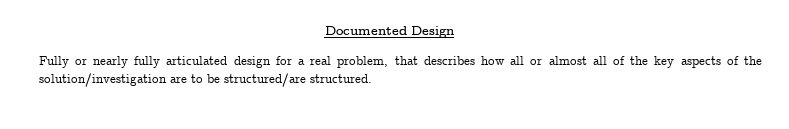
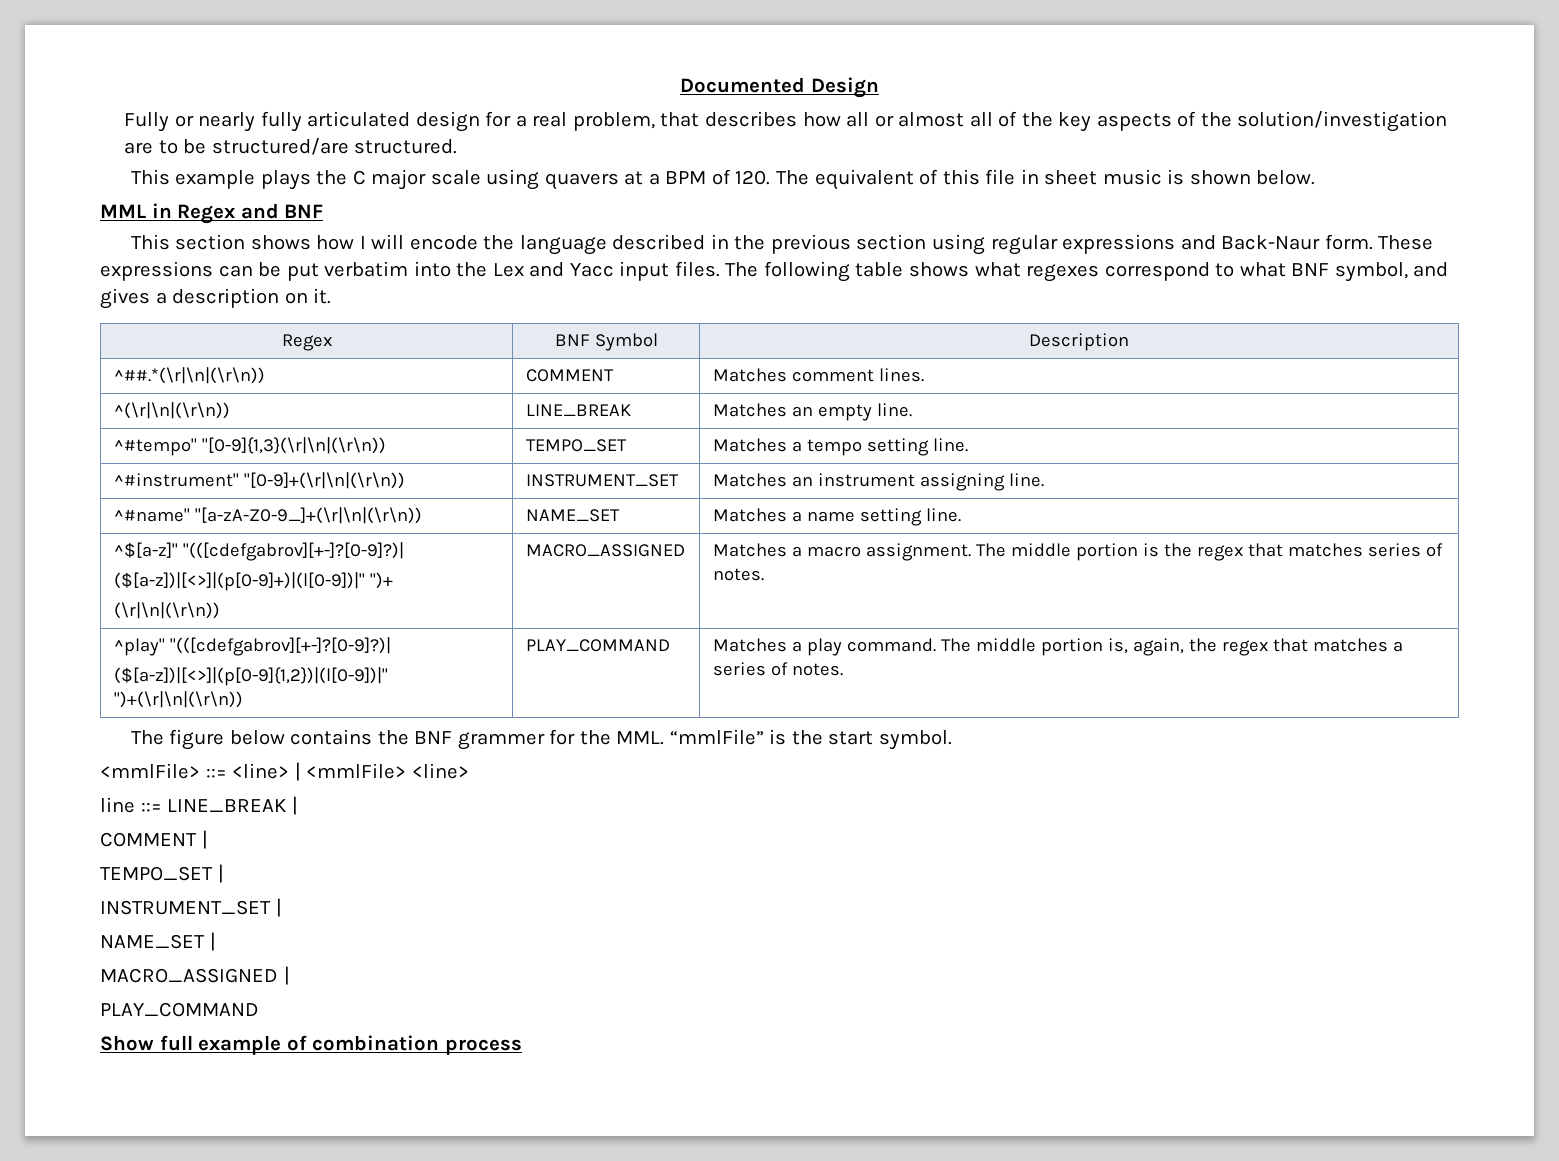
(372, 78) none -> [130,169,1316,190] [100,203,324,224] [130,234,1434,255] [100,261,1449,282] [100,288,332,309] [281,334,332,351] [554,333,658,351] [1029,333,1129,351] [113,367,265,384] [525,369,614,382] [712,368,924,382] [113,402,230,419] [525,404,631,416] [712,403,912,421] [113,437,386,456] [525,439,627,452] [712,438,968,456] [113,472,405,489] [525,474,679,487] [712,473,1044,491] [113,507,422,524] [525,509,620,522] [712,508,961,526] [113,542,404,561] [113,572,393,591] [113,602,220,619] [525,544,685,557] [712,543,1443,561] [712,568,764,581] [113,637,391,656] [113,667,388,686] [113,691,243,708] [525,639,670,652] [712,638,1403,656] [712,662,843,676] [130,729,953,750] [100,762,469,781] [100,796,298,815] [100,830,208,849] [100,864,224,883] [100,898,282,917] [100,932,216,951] [100,966,290,985] [100,1002,259,1017] [100,1035,522,1055] // This example plays the C major scale using quavers at a BPM of 120. The equivalent of this file in sheet music is shown below. // MML in Regex and BNF // This section shows how I will encode the language described in the previous section using regular expressions and Back-Naur form. These expressions can be put verbatim into the Lex and Yacc input files. The following table shows what regexes correspond to what BNF symbol, and gives a description on it. // Regex | BNF Symbol | Description // ^##.*(\r|\n|(\r\n)) | COMMENT | Matches comment lines. // ^(\r|\n|(\r\n)) | LINE_BREAK | Matches an empty line. // ^#tempo" "[0-9]{1,3}(\r|\n|(\r\n)) | TEMPO_SET | Matches a tempo setting line. // ^#instrument" "[0-9]+(\r|\n|(\r\n)) | INSTRUMENT_SET | Matches an instrument assigning line. // ^#name" "[a-zA-Z0-9_]+(\r|\n|(\r\n)) | NAME_SET | Matches a name setting line. // ^$[a-z]" "(([cdefgabrov][+-]?[0-9]?)| // ($[a-z])|[<>]|(p[0-9]+)|(l[0-9])|" ")+ // (\r|\n|(\r\n)) | MACRO_ASSIGNED | Matches a macro assignment. The middle portion is the regex that matches series of notes. // ^play" "(([cdefgabrov][+-]?[0-9]?)| // ($[a-z])|[<>]|(p[0-9]{1,2})|(l[0-9])|" ")+(\r|\n|(\r\n)) | PLAY_COMMAND | Matches a play command. The middle portion is, again, the regex that matches a series of notes. // The figure below contains the BNF grammer for the MML. “mmlFile” is the start symbol. // <mmlFile> ::= <line> | <mmlFile> <line> // line ::= LINE_BREAK | // COMMENT | // TEMPO_SET | // INSTRUMENT_SET | // NAME_SET | // MACRO_ASSIGNED | // PLAY_COMMAND // Show full example of combination process

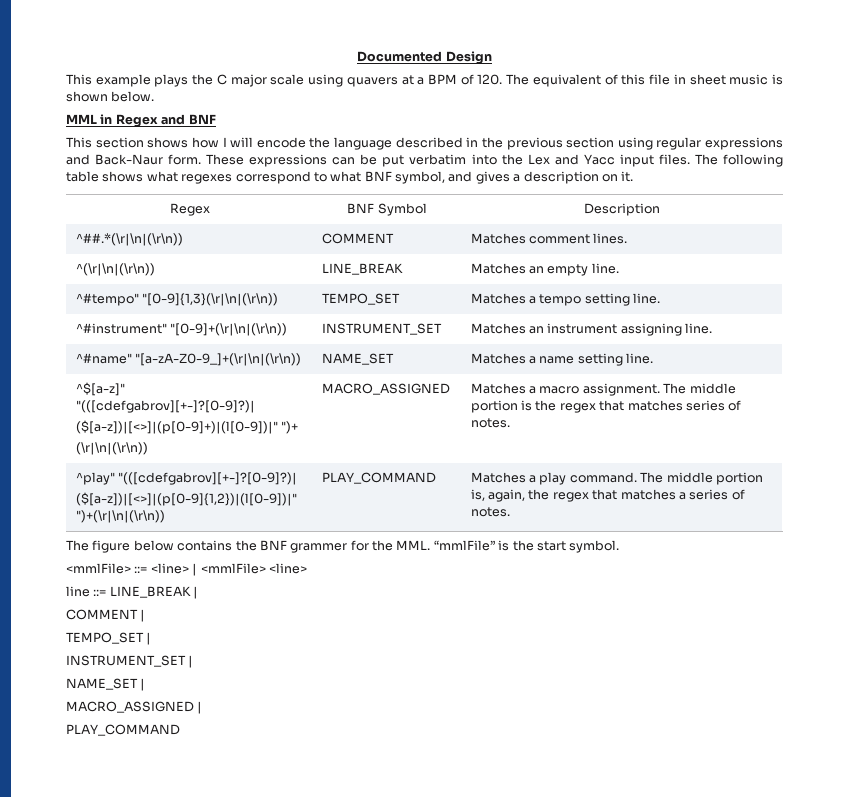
[124,111,1448,132] [124,138,458,155] // Fully or nearly fully articulated design for a real problem, that describes how all or almost all of the key aspects of the solution/investigation are to be structured/are structured. -> (492, 57) none
[100,1035,522,1055] // Show full example of combination process -> (180, 730) none

